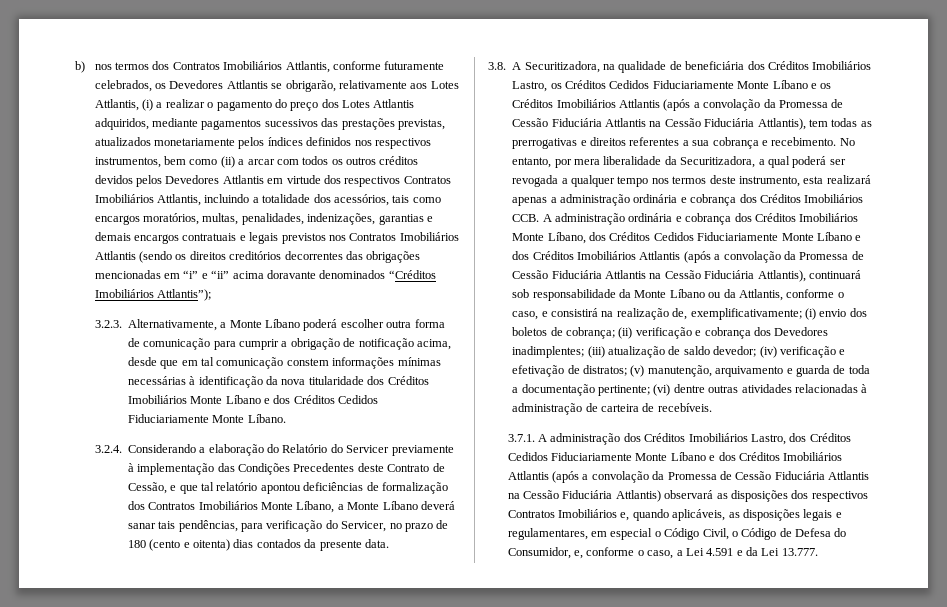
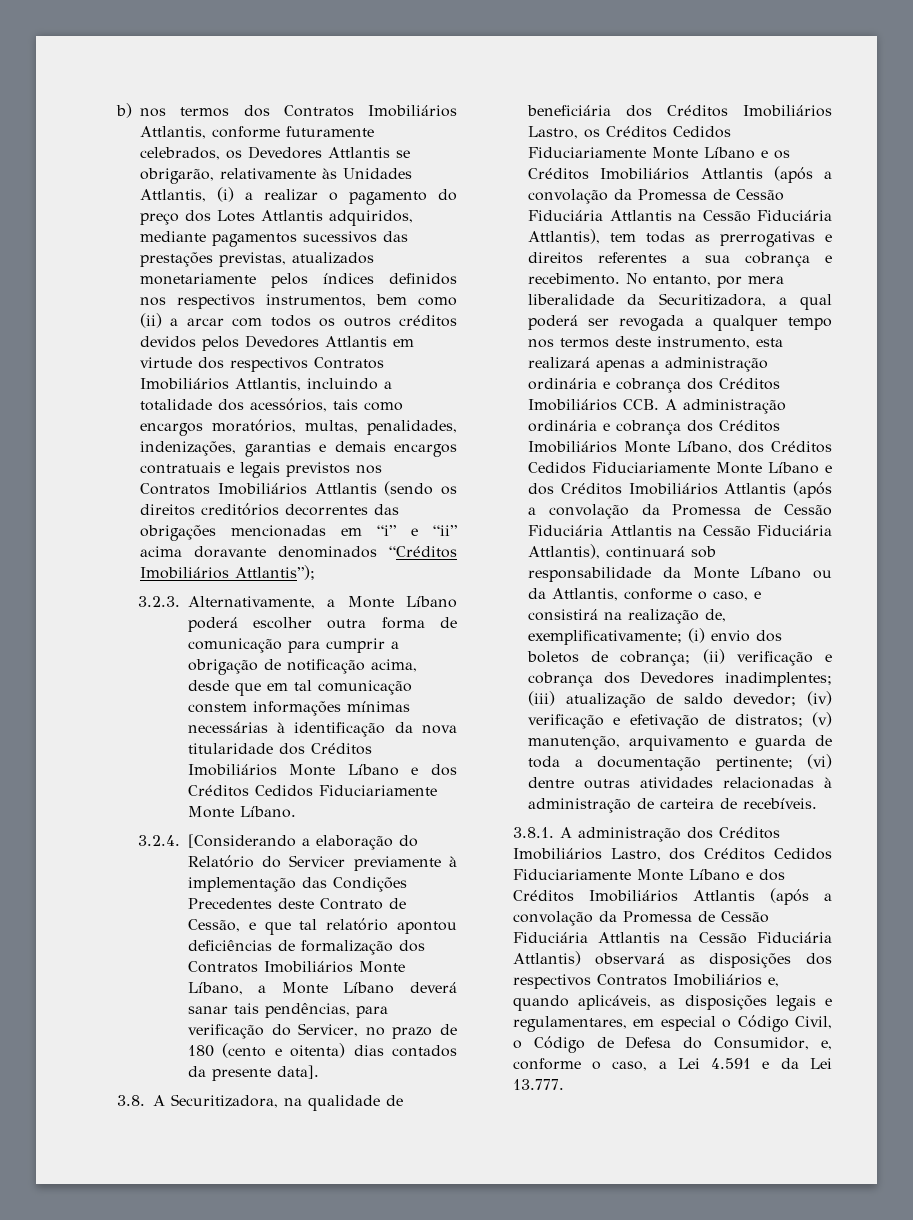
[410,81,459,89] aos Lotes -> [322,168,412,179] às Unidades
[127,444,196,453] Considerando -> [187,834,296,848] [Considerando
[364,539,389,548] data. -> [276,1065,319,1079] data].
[507,434,535,442] 3.7.1. -> [512,827,554,838] 3.8.1.

